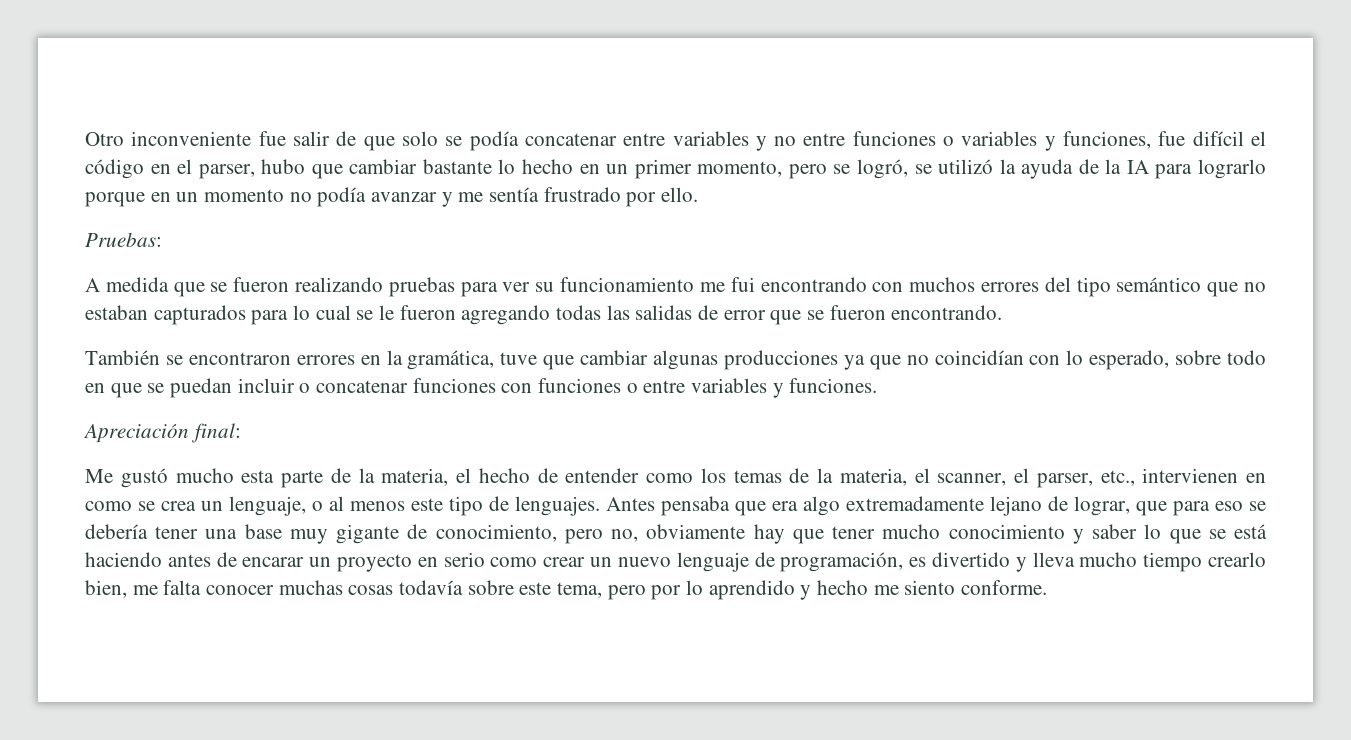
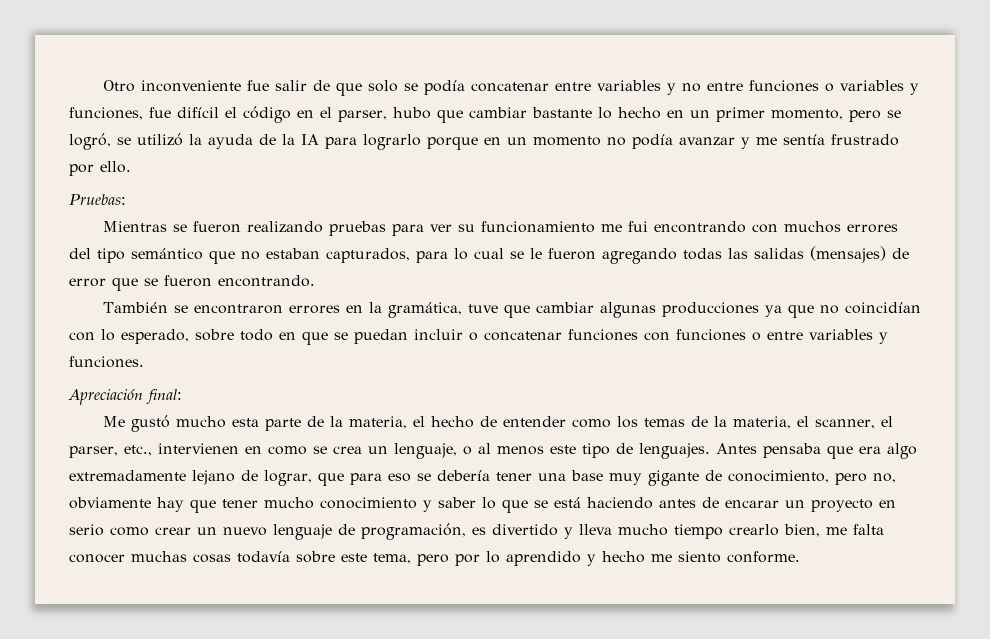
[85,277,205,297] A medida que -> [102,221,167,232] Mientras
[153,305,246,325] capturados -> [326,248,410,263] capturados,
(693, 312) none -> [810,246,886,263] (mensajes)

